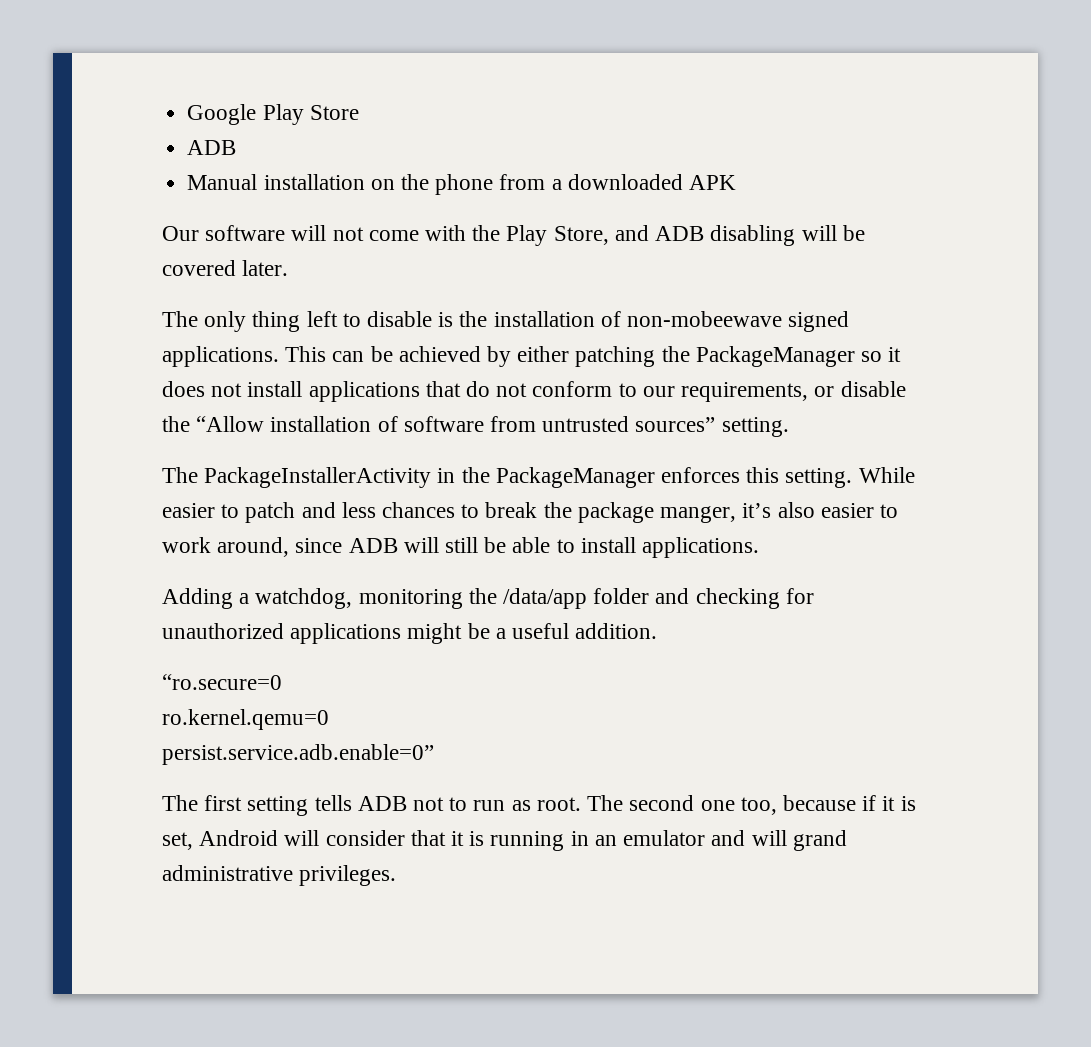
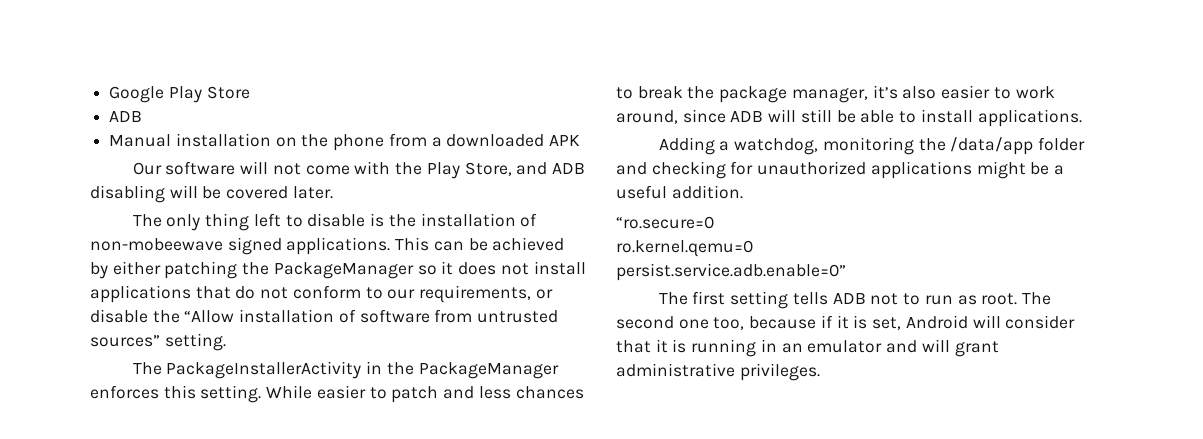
[660,506,737,523] manger, -> [791,88,868,103] manager,
[792,830,847,851] grand -> [954,341,999,357] grant

